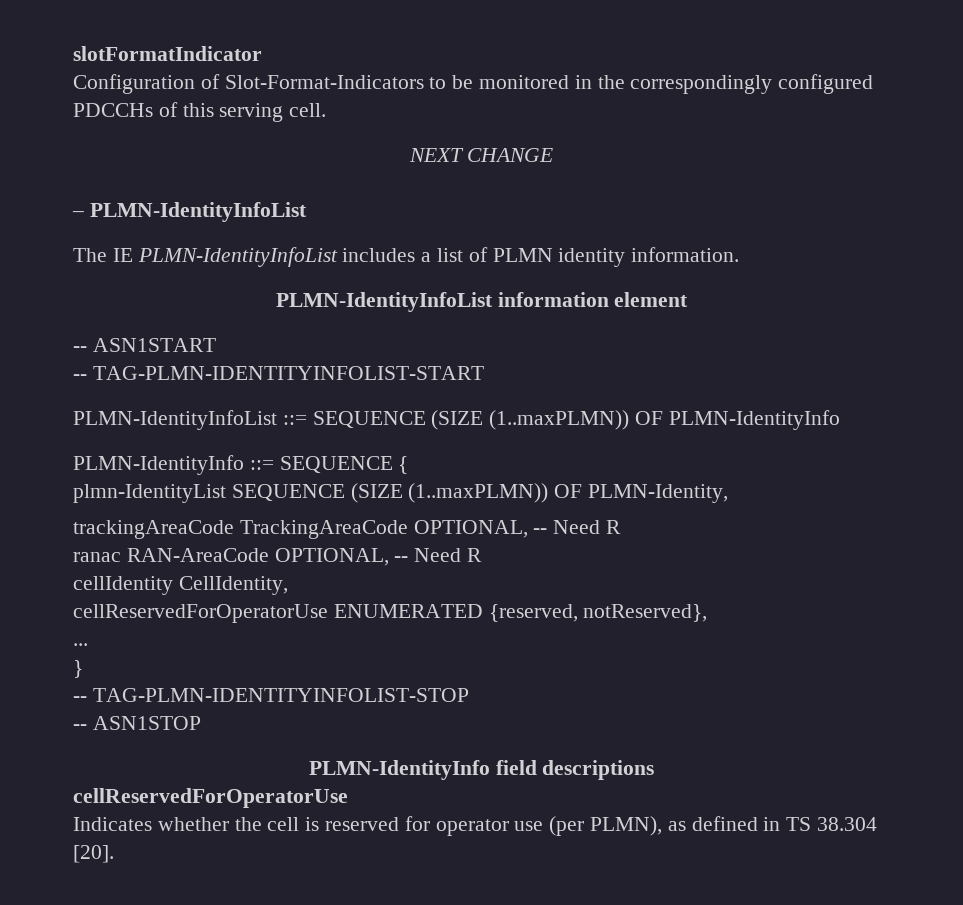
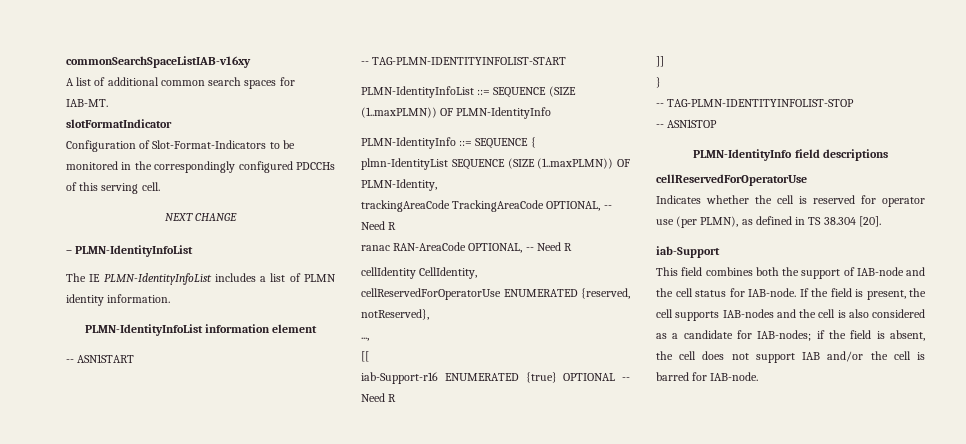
(73, 53) none -> [66,56,251,68] [66,77,295,89] [66,99,108,107] commonSearchSpaceListIAB-v16xy // A list of additional common search spaces for IAB-MT. //
[73,643,88,646] ... -> [361,337,369,341] [361,351,369,362] [361,372,630,384] [361,393,397,402] [656,56,664,67] ..., // [[ // iab-Support-r16 ENUMERATED {true} OPTIONAL -- Need R // ]]
(114, 854) none -> [656,246,720,258] [656,267,925,279] [656,288,926,300] [656,309,925,321] [656,330,925,341] [656,351,925,363] [656,372,759,381] // iab-Support // This field combines both the support of IAB-node and the cell status for IAB-node. If the field is present, the cell supports IAB-nodes and the cell is also considered as a candidate for IAB-nodes; if the field is absent, the cell does not support IAB and/or the cell is barred for IAB-node.

